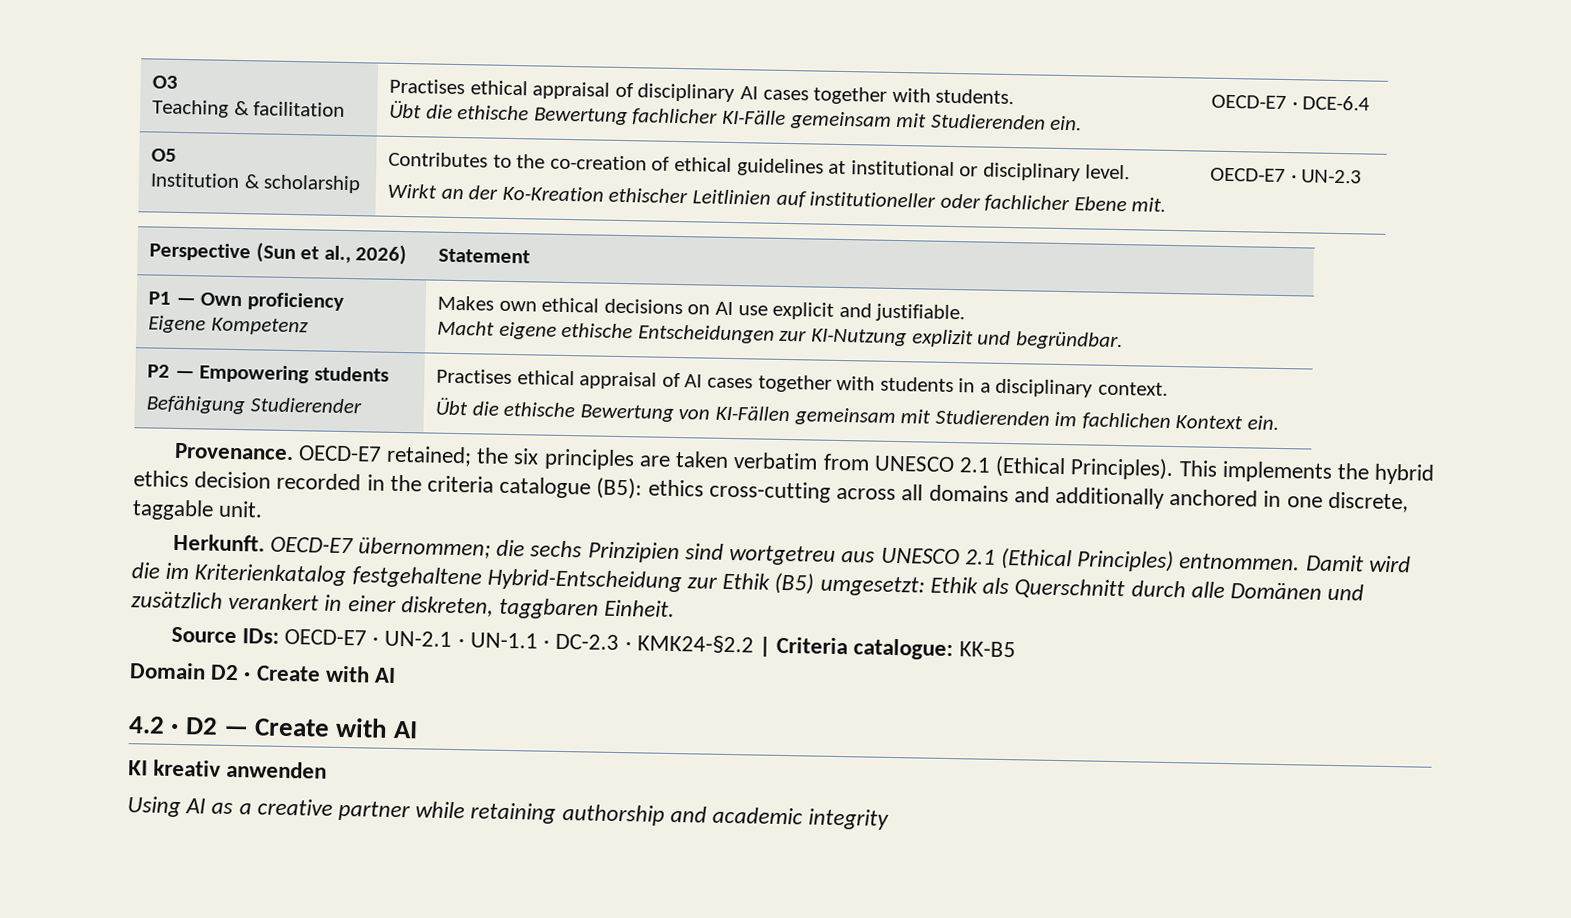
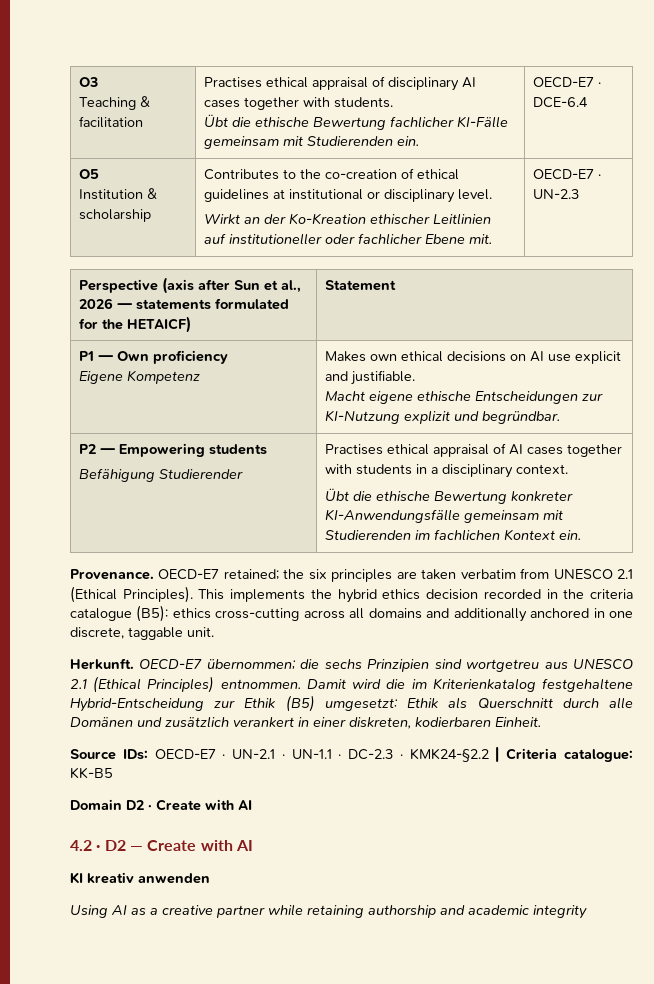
[255,242,408,266] (Sun et al., 2026) -> [162,277,302,294] [79,298,290,310] [79,316,192,333] (axis after Sun et al., 2026 — statements formulated for the HETAICF)
[678,405,790,422] von KI-Fällen -> [511,491,574,501] [325,509,461,523] konkreter KI-Anwendungsfälle
[499,597,600,620] taggbaren -> [415,717,491,727] kodierbaren

